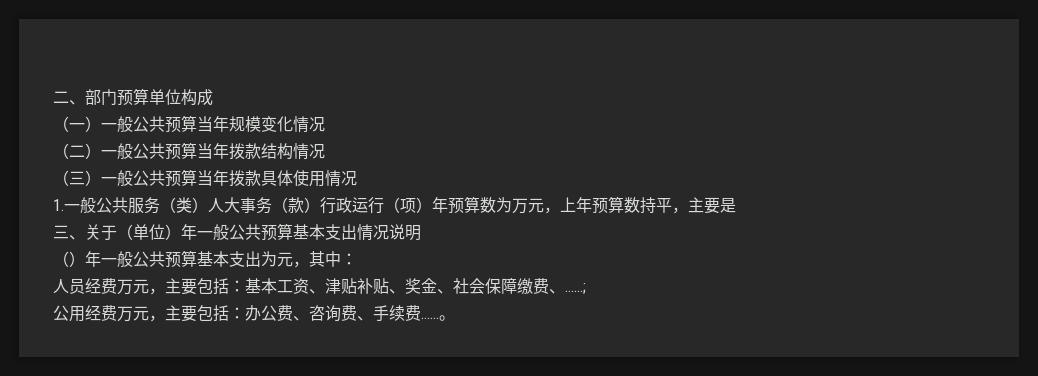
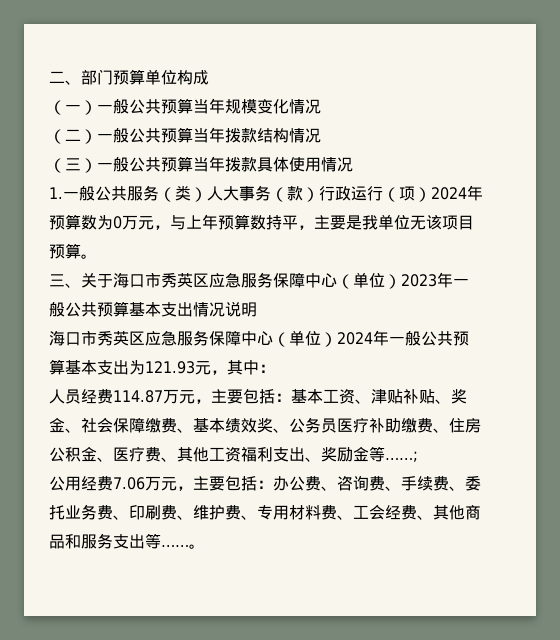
(432, 205) none -> [431,187,467,200] 2024
[512,198,560,214] 万元， -> [113,215,186,230] 0万元，与
[53,224,181,240] // 三、关于（单位） -> [362,214,474,230] [49,243,97,259] [49,272,437,289] 我单位无该项目预算。 // 三、关于海口市秀英区应急服务保障中心（单位）2023
[53,251,85,267] （） -> [49,330,373,347] 海口市秀英区应急服务保障中心（单位）2024
(277, 259) none -> [145,361,195,374] 121.93
(117, 286) none -> [113,390,163,403] 114.87
(565, 291) none -> [193,417,481,433] [49,446,385,462] 基本绩效奖、公务员医疗补助缴费、住房公积金、医疗费、其他工资福利支出、奖励金等
(117, 313) none -> [113,477,145,490] 7.06
(421, 313) none -> [449,476,481,491] [49,504,481,520] [49,533,161,549] 、委托业务费、印刷费、维护费、专用材料费、工会经费、其他商品和服务支出等

